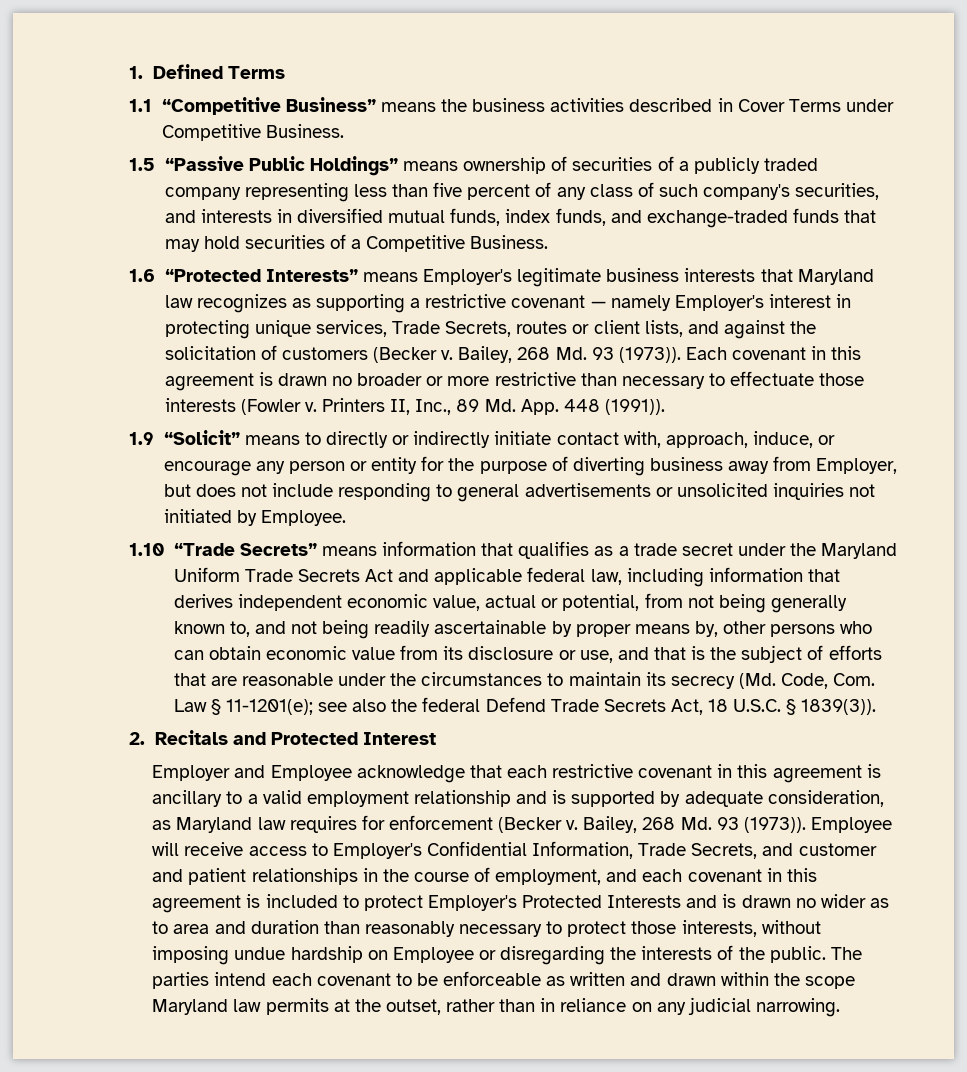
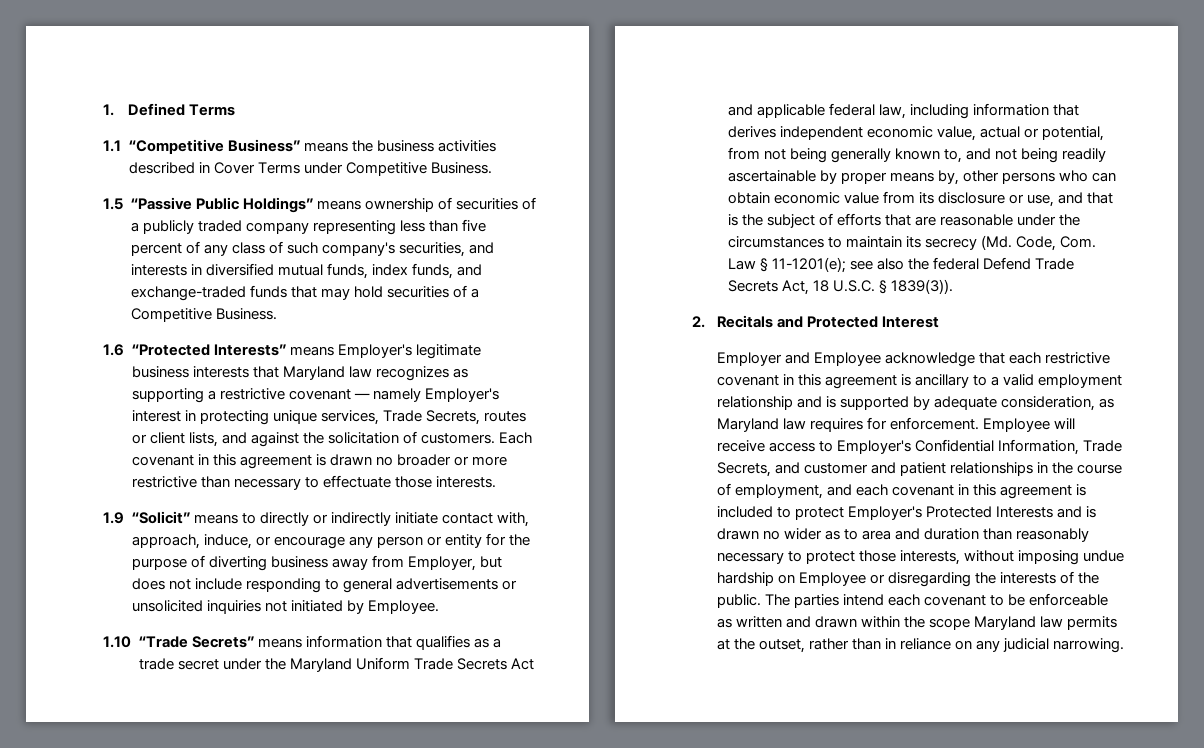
[281,346,681,363] customers (Becker v. Bailey, 268 Md. 93 (1973)). -> [421,433,496,444] customers.
[164,398,665,415] interests (Fowler v. Printers II, Inc., 89 Md. App. 448 (1991)). -> [436,476,497,488] interests.
[388,815,806,833] enforcement (Becker v. Bailey, 268 Md. 93 (1973)). -> [890,417,980,430] enforcement.

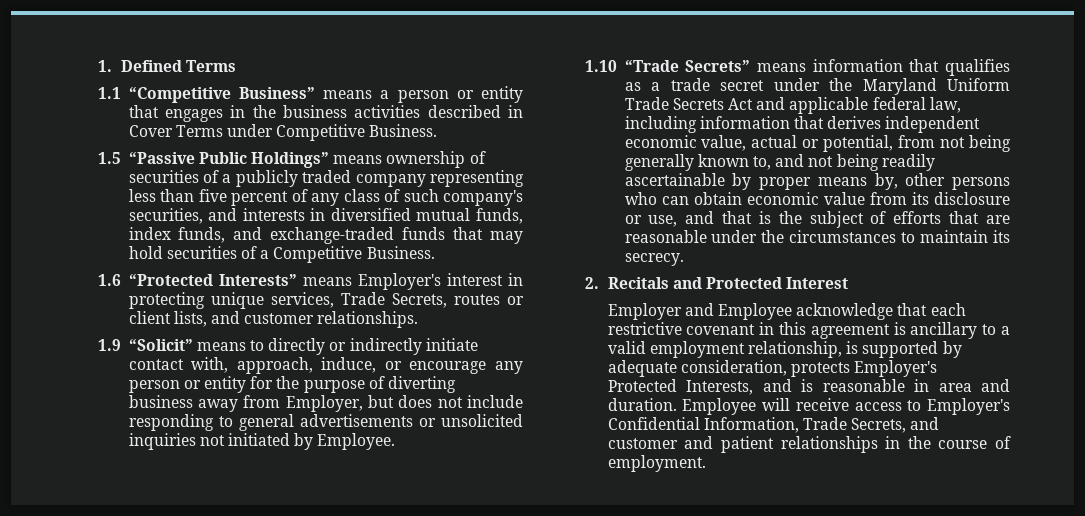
(349, 147) none -> [380,86,523,103] [128,105,246,122] a person or entity that engages in
[416,344,482,359] [131,366,469,381] [131,388,500,403] legitimate business interests that Maryland law recognizes as supporting a restrictive covenant — namely Employer's -> (441, 281) none
[251,431,533,447] [131,454,508,469] [131,475,497,490] against the solicitation of customers. Each covenant in this agreement is drawn no broader or more restrictive than necessary to effectuate those interests. -> [244,311,419,328] customer relationships.
[925,235,1097,251] [727,257,1075,273] [727,279,954,295] secrecy (Md. Code, Com. Law § 11-1201(e); see also the federal Defend Trade Secrets Act, 18 U.S.C. § 1839(3)). -> [624,253,684,266] secrecy.
[716,396,822,410] relationship and -> [748,341,843,358] relationship,
[1099,398,1115,408] [716,417,980,432] as Maryland law requires for enforcement. -> [791,360,938,377] [607,379,1010,395] [607,398,677,411] protects Employer's Protected Interests, and is reasonable in area and duration.
[734,484,1087,499] [716,506,1097,520] [716,528,1090,542] [716,550,1125,565] [716,571,1100,587] [716,593,1109,608] [716,616,1118,630] [716,638,1125,653] employment, and each covenant in this agreement is included to protect Employer's Protected Interests and is drawn no wider as to area and duration than reasonably necessary to protect those interests, without imposing undue hardship on Employee or disregarding the interests of the public. The parties intend each covenant to be enforceable as written and drawn within the scope Maryland law permits at the outset, rather than in reliance on any judicial narrowing. -> [607,455,706,472] employment.

